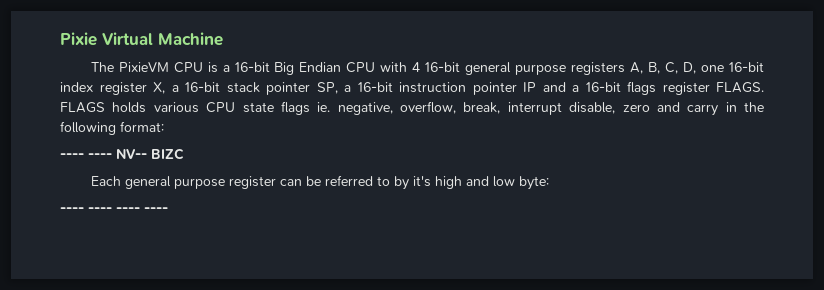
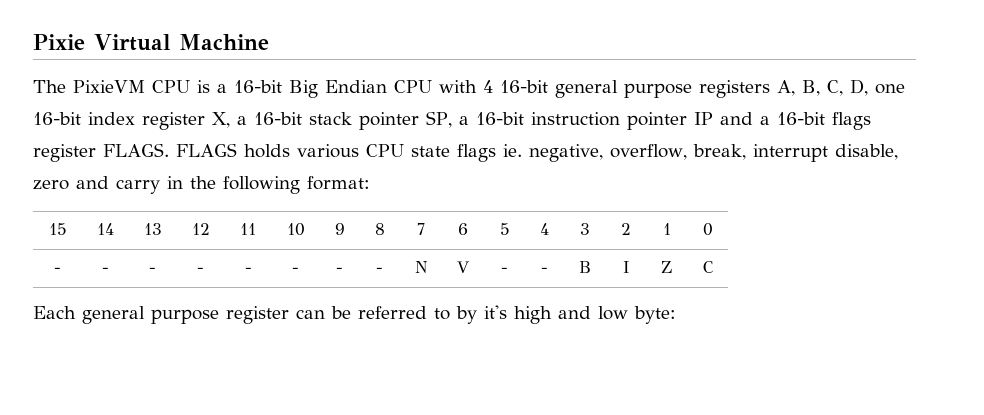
[60,148,184,160] // ---- ---- NV-- BIZC -> [48,223,67,235] [96,223,114,235] [143,223,162,235] [191,223,210,235] [240,223,256,235] [286,223,305,236] [334,223,345,235] [374,223,385,235] [416,223,425,235] [458,223,468,235] [499,223,510,235] [539,223,549,235] [579,223,590,235] [620,223,631,235] [662,223,671,235] [702,223,713,236] [54,267,61,273] [101,267,109,273] [149,267,156,273] [197,267,204,273] [244,267,252,273] [292,267,299,273] [336,267,343,273] [376,267,383,273] [414,261,428,273] [457,261,470,273] [501,267,508,273] [540,267,548,273] [578,261,591,273] [622,261,629,273] [661,261,672,273] [702,261,714,273] // 15 | 14 | 13 | 12 | 11 | 10 | 9 | 8 | 7 | 6 | 5 | 4 | 3 | 2 | 1 | 0 // - | - | - | - | - | - | - | - | N | V | - | - | B | I | Z | C
[60,207,168,213] // ---- ---- ---- ---- -> (676, 315) none

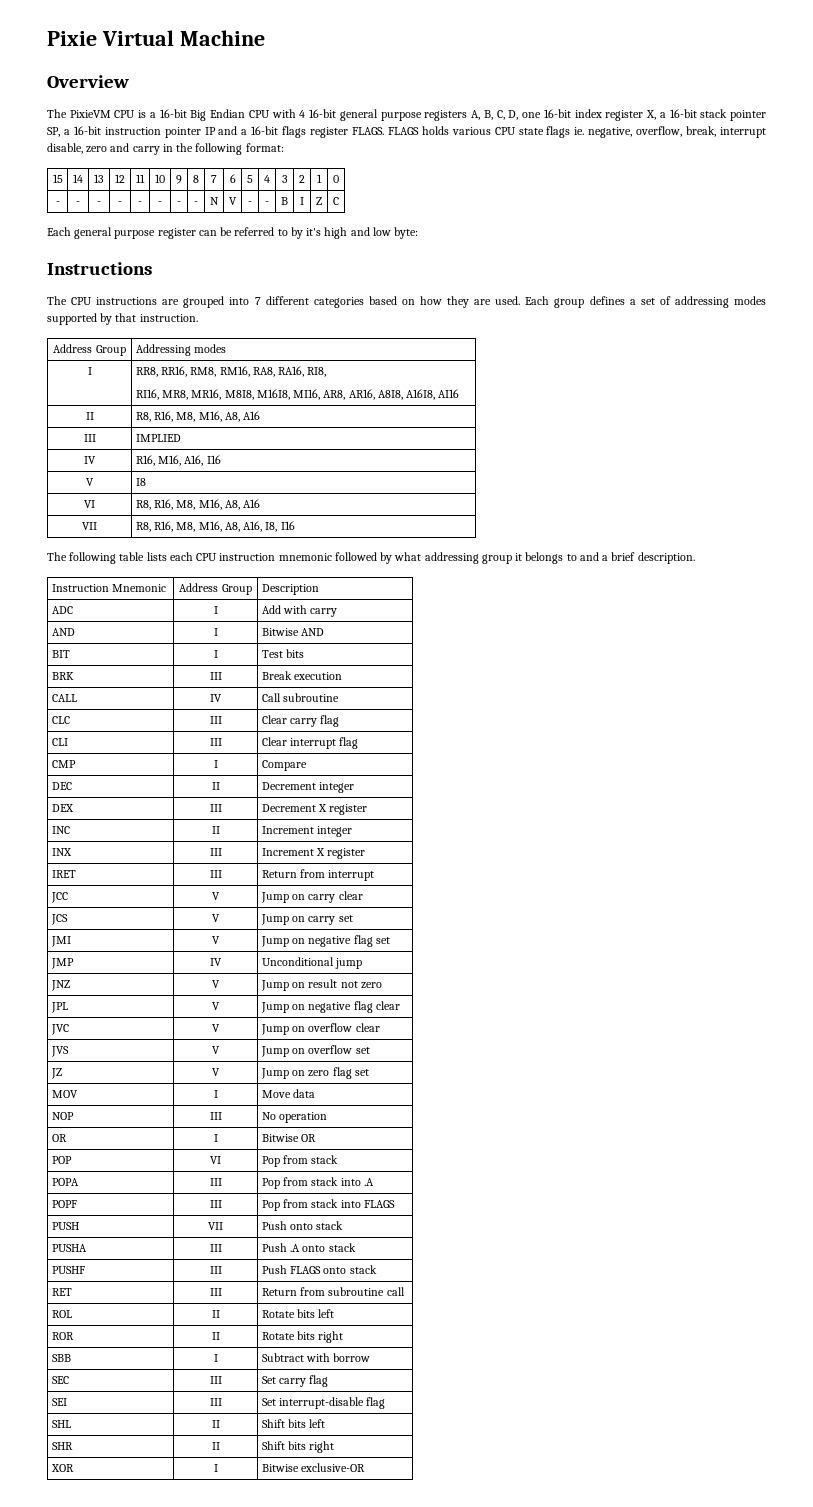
(269, 42) none -> [47,75,129,88] // Overview
(676, 315) none -> [47,262,152,275] [47,296,766,308] [47,313,198,325] [53,344,126,356] [135,344,227,356] [87,367,92,375] [135,366,327,377] [135,389,460,400] [85,412,94,420] [135,411,261,422] [83,434,96,442] [135,434,181,442] [84,456,96,464] [135,455,221,466] [86,478,94,486] [135,478,146,486] [84,500,95,508] [135,499,261,510] [82,522,97,530] [135,521,295,532] [47,552,695,564] [51,584,167,592] [179,583,252,595] [261,584,319,595] [51,606,73,614] [213,606,218,614] [261,605,338,617] [51,628,75,636] [213,628,218,636] [261,628,325,636] [51,650,70,658] [213,650,218,658] [261,649,305,658] [51,672,74,680] [209,672,222,680] [261,671,343,680] [51,694,77,702] [210,694,222,702] [261,693,340,702] [51,716,70,724] [209,716,222,724] [261,715,340,727] [51,738,68,746] [209,738,222,746] [261,737,359,749] [51,760,76,768] [213,760,218,768] [261,760,307,771] [51,782,72,790] [211,782,220,790] [261,782,355,793] [51,804,74,812] [209,804,222,812] [261,804,368,815] [51,826,70,834] [211,826,220,834] [261,826,353,837] [51,848,72,856] [209,848,222,856] [261,848,366,859] [51,870,76,878] [209,870,222,878] [261,869,375,881] [50,892,68,903] [212,892,220,900] [260,891,363,903] [50,914,68,925] [212,914,220,922] [260,914,353,925] [50,936,71,947] [212,936,220,944] [260,935,390,947] [50,958,74,969] [210,958,222,966] [261,957,363,969] [50,980,70,991] [212,980,220,988] [260,979,382,991] [50,1002,68,1013] [212,1002,220,1010] [260,1001,400,1013] [50,1024,69,1035] [212,1024,220,1032] [260,1023,380,1035] [50,1046,69,1057] [212,1046,220,1054] [260,1045,370,1057] [50,1068,62,1079] [212,1068,220,1076] [260,1067,369,1079] [51,1090,78,1098] [213,1090,218,1098] [261,1089,316,1098] [51,1112,74,1120] [209,1112,222,1120] [261,1112,328,1123] [51,1134,67,1142] [213,1134,218,1142] [261,1134,317,1142] [51,1156,72,1164] [210,1156,221,1164] [261,1155,339,1167] [51,1178,79,1186] [209,1178,222,1186] [261,1177,374,1189] [51,1200,77,1208] [209,1200,222,1208] [261,1199,395,1211] [51,1222,79,1230] [208,1222,223,1230] [261,1221,344,1230] [51,1244,87,1252] [209,1244,222,1252] [261,1243,356,1252] [51,1266,85,1274] [209,1266,222,1274] [261,1265,377,1274] [51,1288,72,1296] [209,1288,222,1296] [261,1287,405,1296] [51,1310,72,1318] [211,1310,220,1318] [261,1309,335,1318] [51,1332,74,1340] [211,1332,220,1340] [261,1331,344,1343] [51,1354,71,1362] [213,1354,218,1362] [261,1353,371,1362] [51,1376,69,1384] [209,1376,222,1384] [261,1375,329,1387] [51,1398,67,1406] [209,1398,222,1406] [261,1397,386,1409] [51,1420,71,1428] [211,1420,220,1428] [261,1419,326,1428] [51,1442,73,1450] [211,1442,220,1450] [261,1441,335,1453] [50,1464,74,1472] [213,1464,218,1472] [261,1463,366,1472] // Instructions // The CPU instructions are grouped into 7 different categories based on how they are used. Each group defines a set of addressing modes supported by that instruction. // Address Group | Addressing modes // I | RR8, RR16, RM8, RM16, RA8, RA16, RI8, // RI16, MR8, MR16, M8I8, M16I8, MI16, AR8, AR16, A8I8, A16I8, AI16 // II | R8, R16, M8, M16, A8, A16 // III | IMPLIED // IV | R16, M16, A16, I16 // V | I8 // VI | R8, R16, M8, M16, A8, A16 // VII | R8, R16, M8, M16, A8, A16, I8, I16 // The following table lists each CPU instruction mnemonic followed by what addressing group it belongs to and a brief description. // Instruction Mnemonic | Address Group | Description // ADC | I | Add with carry // AND | I | Bitwise AND // BIT | I | Test bits // BRK | III | Break execution // CALL | IV | Call subroutine // CLC | III | Clear carry flag // CLI | III | Clear interrupt flag // CMP | I | Compare // DEC | II | Decrement integer // DEX | III | Decrement X register // INC | II | Increment integer // INX | III | Increment X register // IRET | III | Return from interrupt // JCC | V | Jump on carry clear // JCS | V | Jump on carry set // JMI | V | Jump on negative flag set // JMP | IV | Unconditional jump // JNZ | V | Jump on result not zero // JPL | V | Jump on negative flag clear // JVC | V | Jump on overflow clear // JVS | V | Jump on overflow set // JZ | V | Jump on zero flag set // MOV | I | Move data // NOP | III | No operation // OR | I | Bitwise OR // POP | VI | Pop from stack // POPA | III | Pop from stack into .A // POPF | III | Pop from stack into FLAGS // PUSH | VII | Push onto stack // PUSHA | III | Push .A onto stack // PUSHF | III | Push FLAGS onto stack // RET | III | Return from subroutine call // ROL | II | Rotate bits left // ROR | II | Rotate bits right // SBB | I | Subtract with borrow // SEC | III | Set carry flag // SEI | III | Set interrupt-disable flag // SHL | II | Shift bits left // SHR | II | Shift bits right // XOR | I | Bitwise exclusive-OR

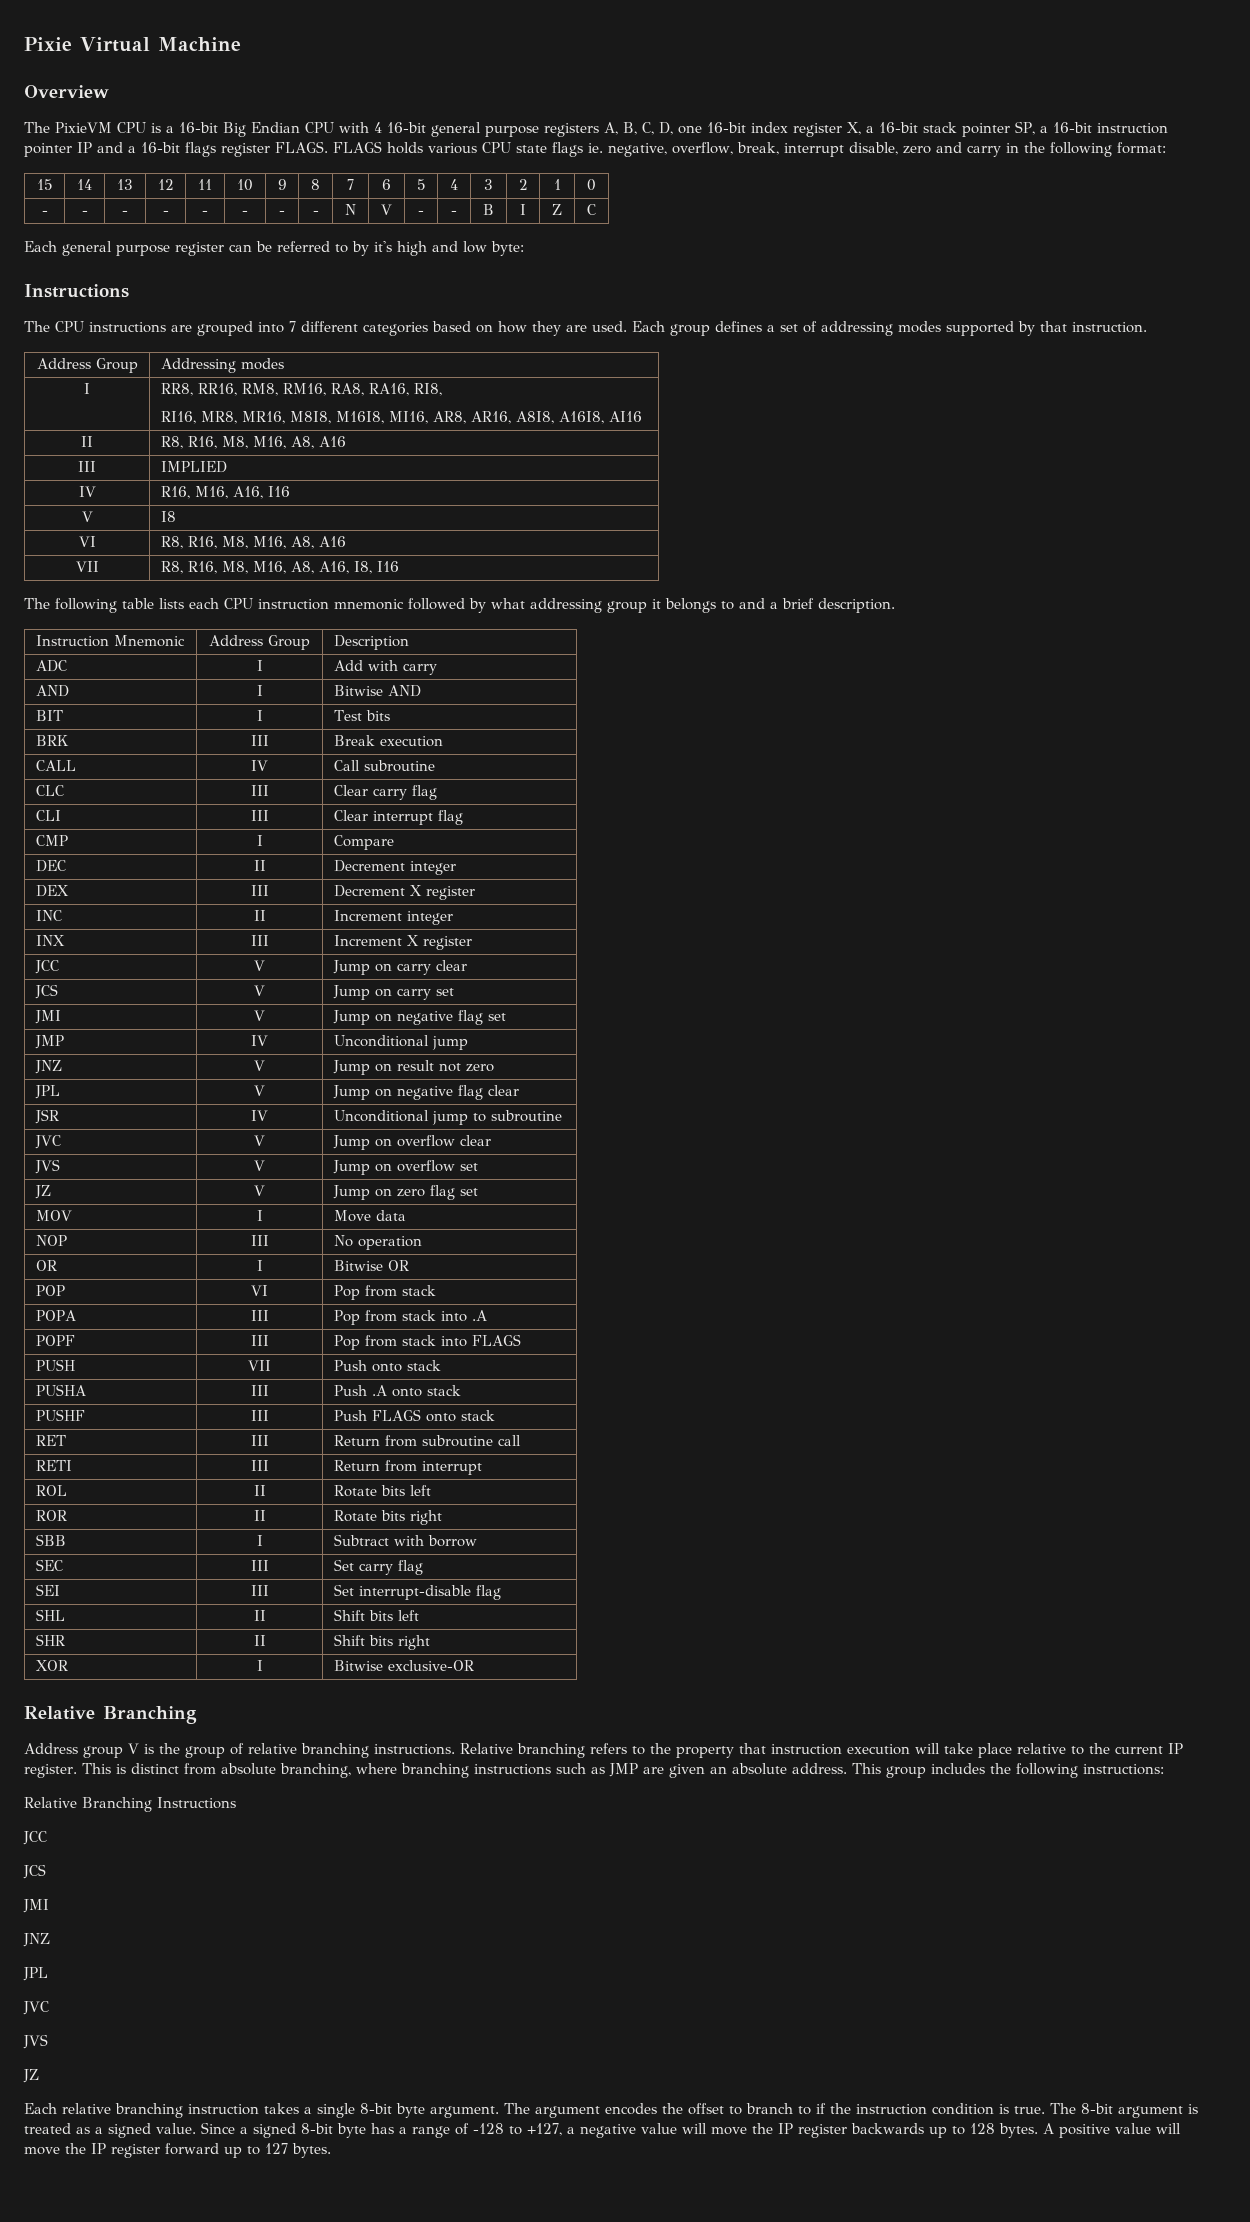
[51,870,76,878] [209,870,222,878] [261,869,375,881] // IRET | III | Return from interrupt -> (472, 943) none
(400, 1005) none -> [34,1109,59,1124] [251,1110,268,1121] [333,1110,562,1125] // JSR | IV | Unconditional jump to subroutine
(405, 1291) none -> [35,1460,72,1471] [250,1460,269,1471] [333,1460,482,1475] // RETI | III | Return from interrupt
(366, 1467) none -> [24,1706,197,1724] [24,1743,1183,1758] [24,1763,1164,1778] [24,1797,236,1812] [23,1831,47,1845] [23,1864,46,1879] [23,1899,49,1913] [23,1933,50,1947] [23,1967,48,1981] [23,2001,49,2015] [23,2034,48,2049] [23,2069,39,2083] [24,2103,1198,2118] [24,2122,1181,2138] [24,2143,331,2158] // Relative Branching // Address group V is the group of relative branching instructions. Relative branching refers to the property that instruction execution will take place relative to the current IP register. This is distinct from absolute branching, where branching instructions such as JMP are given an absolute address. This group includes the following instructions: // Relative Branching Instructions // JCC // JCS // JMI // JNZ // JPL // JVC // JVS // JZ // Each relative branching instruction takes a single 8-bit byte argument. The argument encodes the offset to branch to if the instruction condition is true. The 8-bit argument is treated as a signed value. Since a signed 8-bit byte has a range of -128 to +127, a negative value will move the IP register backwards up to 128 bytes. A positive value will move the IP register forward up to 127 bytes.

